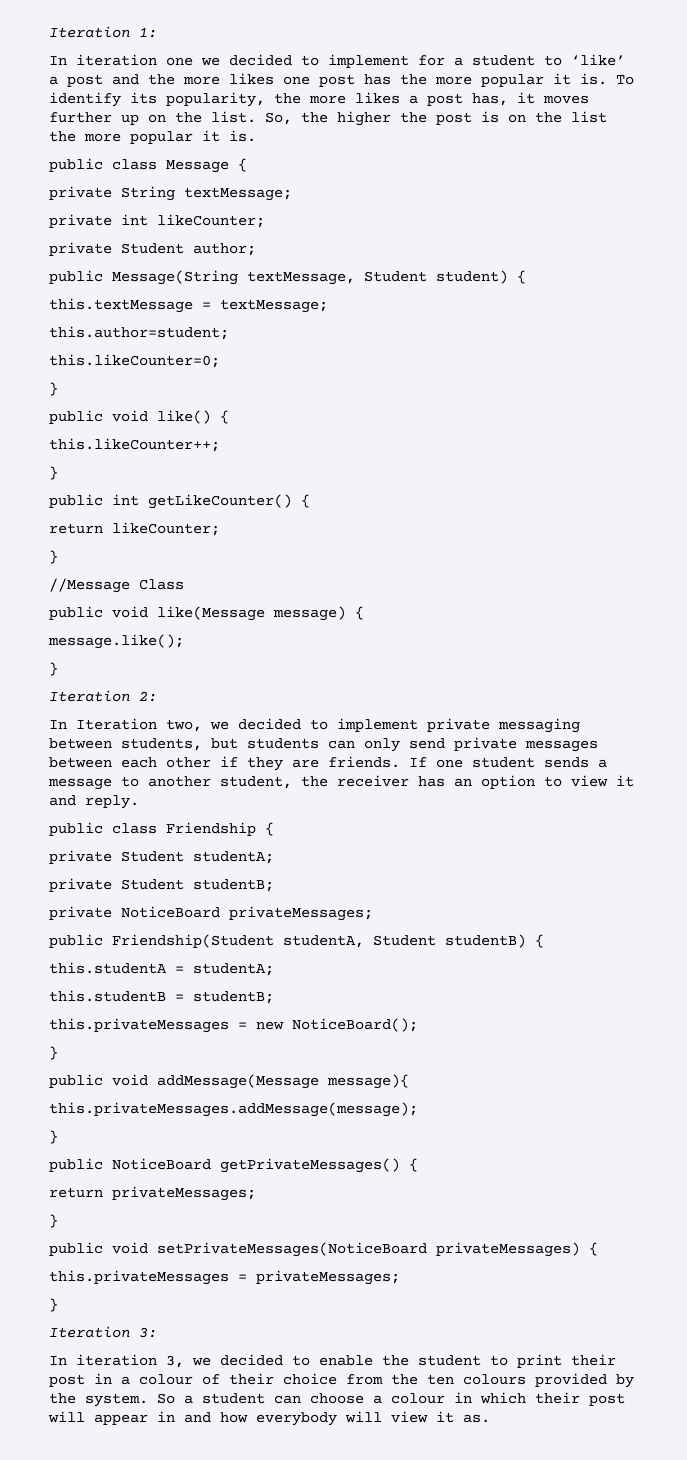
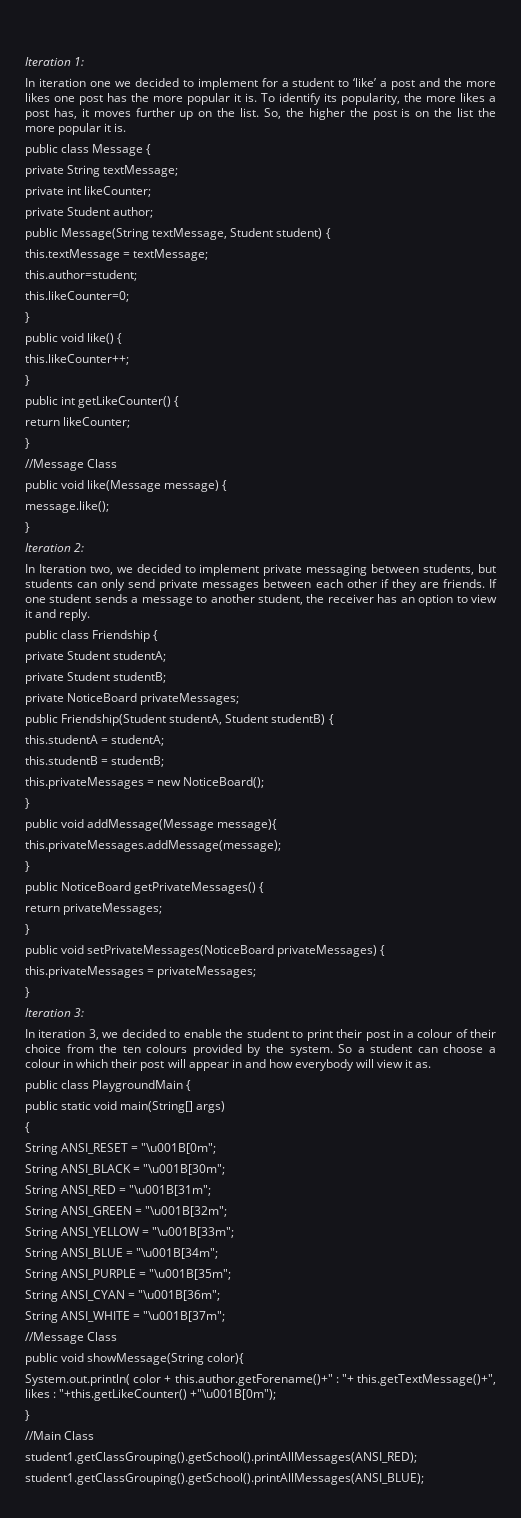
(490, 1418) none -> [25,1080,192,1092] [25,1101,226,1113] [25,1122,30,1133] [25,1143,217,1155] [25,1164,226,1176] [25,1185,212,1197] [25,1206,228,1218] [25,1227,235,1239] [25,1248,219,1260] [25,1269,232,1281] [25,1290,221,1302] [25,1311,226,1323] [25,1332,118,1344] [25,1353,245,1365] [25,1374,497,1386] [25,1389,277,1401] [25,1410,30,1421] [25,1431,95,1440] [25,1452,417,1464] [25,1473,424,1485] // public class PlaygroundMain { // public static void main(String[] args) // { // String ANSI_RESET = "\u001B[0m"; // String ANSI_BLACK = "\u001B[30m"; // String ANSI_RED = "\u001B[31m"; // String ANSI_GREEN = "\u001B[32m"; // String ANSI_YELLOW = "\u001B[33m"; // String ANSI_BLUE = "\u001B[34m"; // String ANSI_PURPLE = "\u001B[35m"; // String ANSI_CYAN = "\u001B[36m"; // String ANSI_WHITE = "\u001B[37m"; // //Message Class // public void showMessage(String color){ // System.out.println( color + this.author.getForename()+" : "+ this.getTextMessage()+", likes : "+this.getLikeCounter() +"\u001B[0m"); // } // //Main Class // student1.getClassGrouping().getSchool().printAllMessages(ANSI_RED); // student1.getClassGrouping().getSchool().printAllMessages(ANSI_BLUE);

